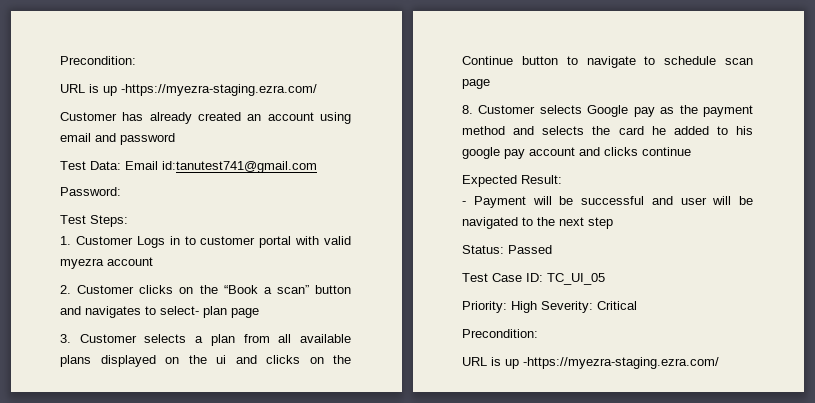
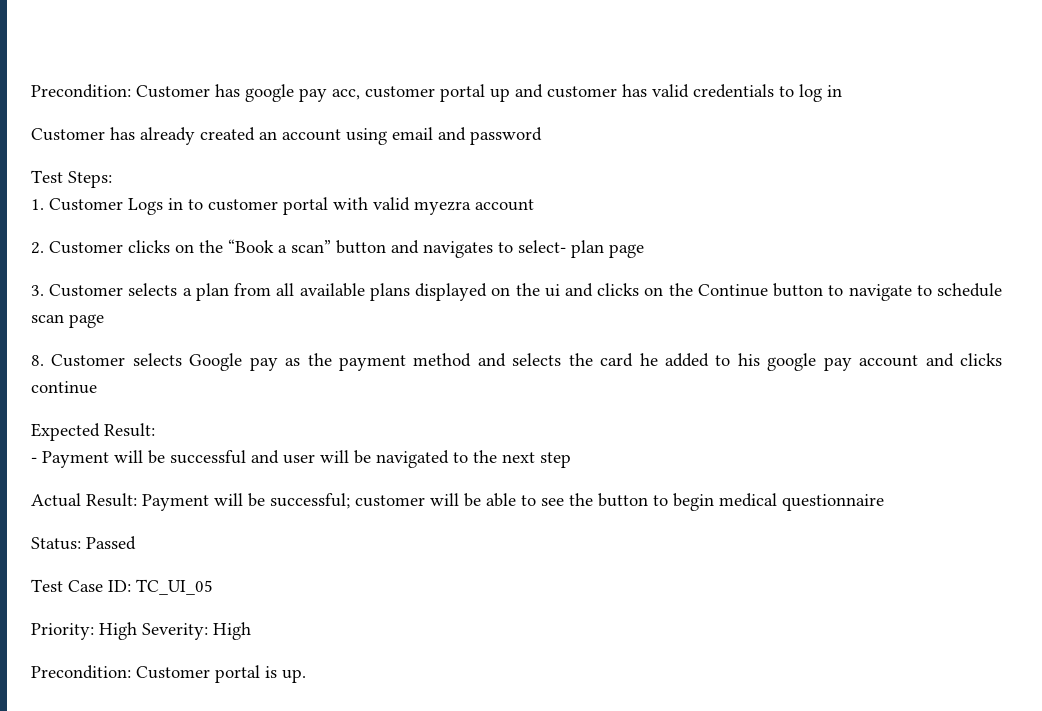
[60,56,136,65] [60,84,317,96] Precondition: // URL is up -https://myezra-staging.ezra.com/ -> [31,84,842,102] Precondition: Customer has google pay acc, customer portal up and customer has valid credentials to log in
[60,161,317,173] [60,187,121,196] // Test Data: Email id:tanutest741@gmail.com // Password: -> (542, 136) none
(613, 223) none -> [31,493,884,511] // Actual Result: Payment will be successful; customer will be able to see the button to begin medical questionnaire
[597,301,637,310] [462,329,538,338] [462,357,719,369] Critical // Precondition: // URL is up -https://myezra-staging.ezra.com/ -> [213,622,251,640] [31,665,306,683] High // Precondition: Customer portal is up.

